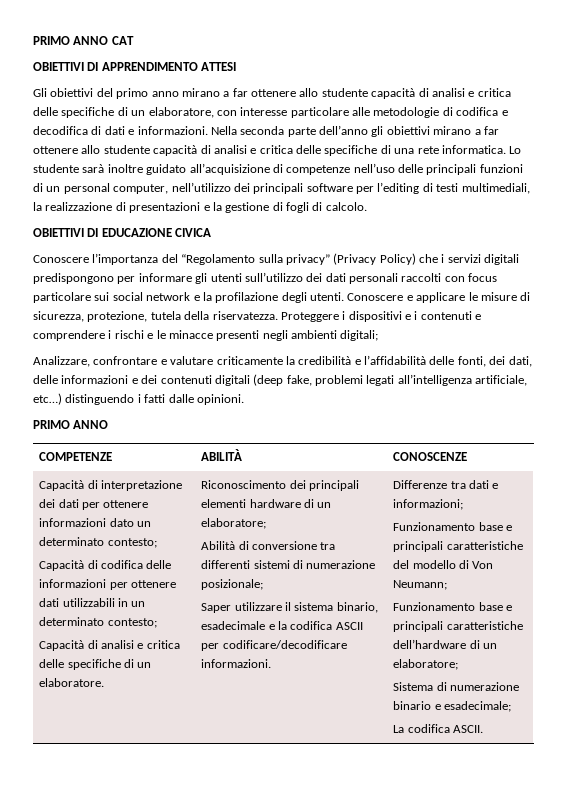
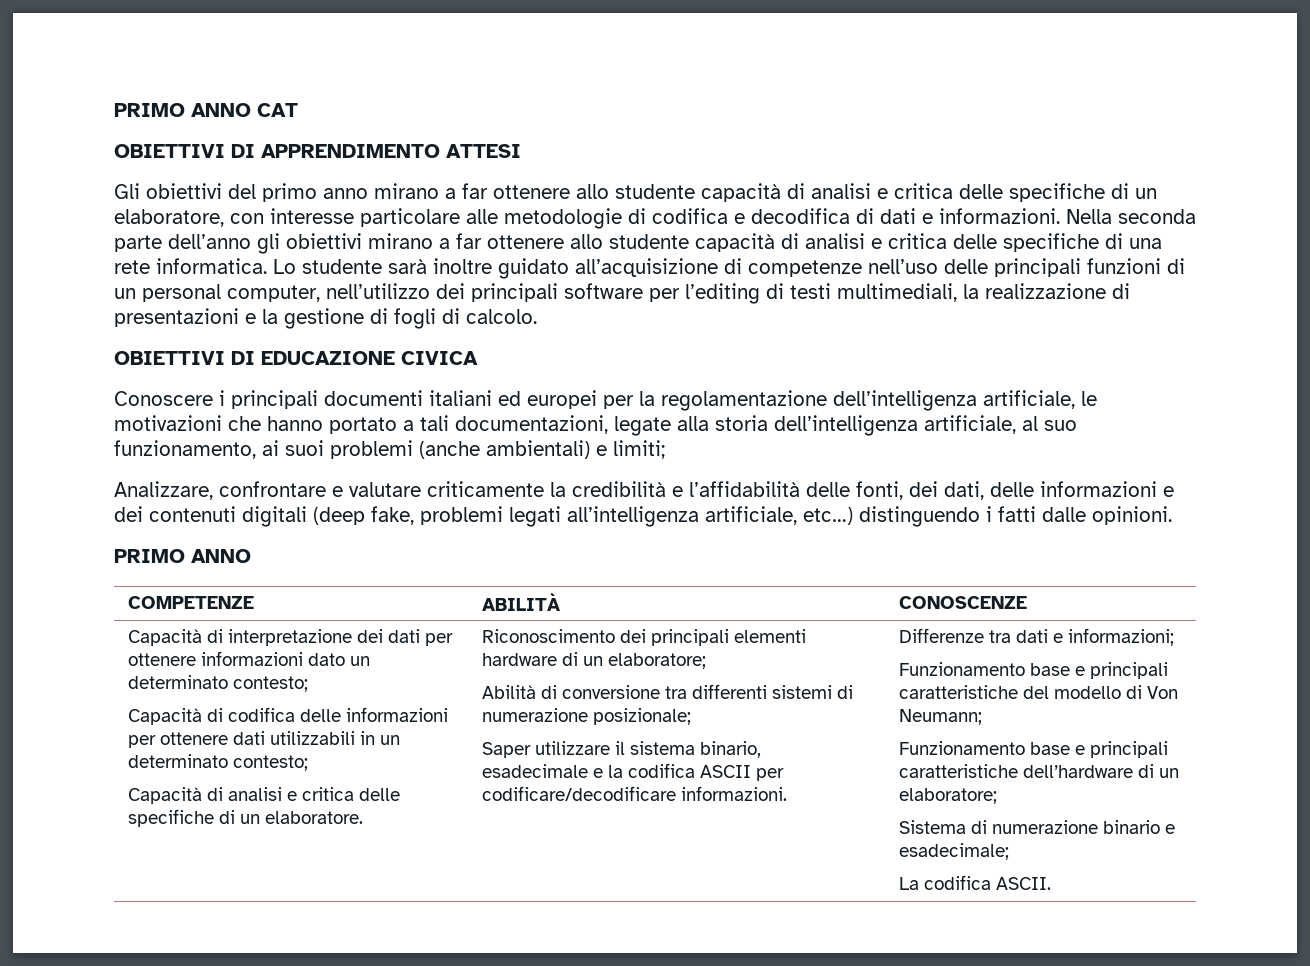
[92,253,520,265] [33,272,498,284] [33,292,531,303] [33,311,482,322] [33,330,379,341] l’importanza del “Regolamento sulla privacy” (Privacy Policy) che i servizi digitali predispongono per informare gli utenti sull’utilizzo dei dati personali raccolti con focus particolare sui social network e la profilazione degli utenti. Conoscere e applicare le misure di sicurezza, protezione, tutela della riservatezza. Proteggere i dispositivi e i contenuti e comprendere i rischi e le minacce presenti negli ambienti digitali; -> [219,390,1097,411] [114,415,1077,436] [114,440,665,459] i principali documenti italiani ed europei per la regolamentazione dell’intelligenza artificiale, le motivazioni che hanno portato a tali documentazioni, legate alla storia dell’intelligenza artificiale, al suo funzionamento, ai suoi problemi (anche ambientali) e limiti;

